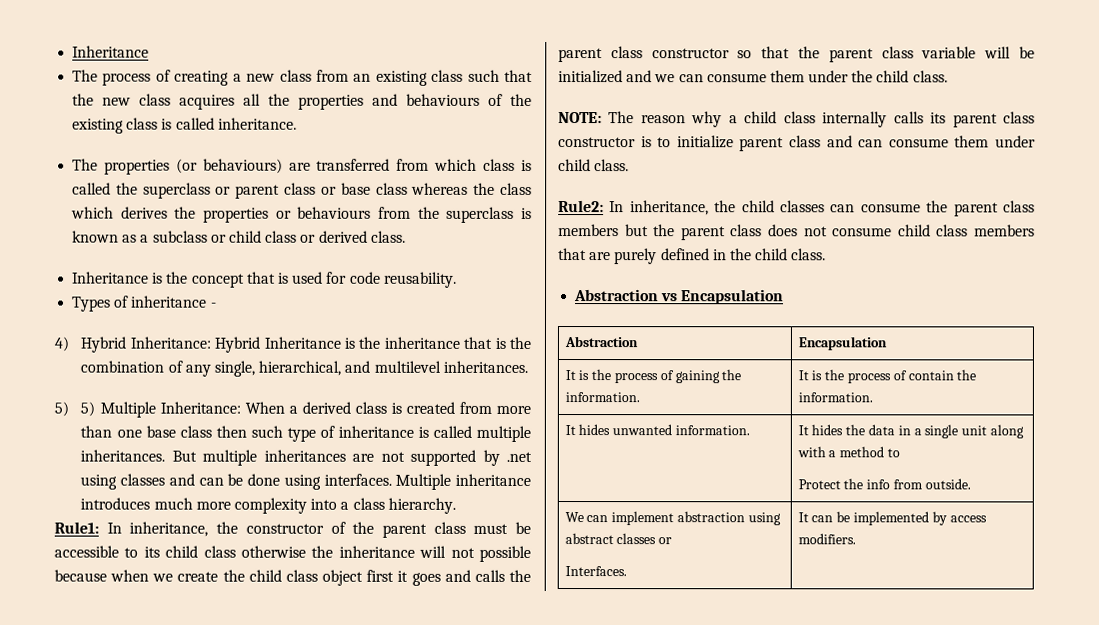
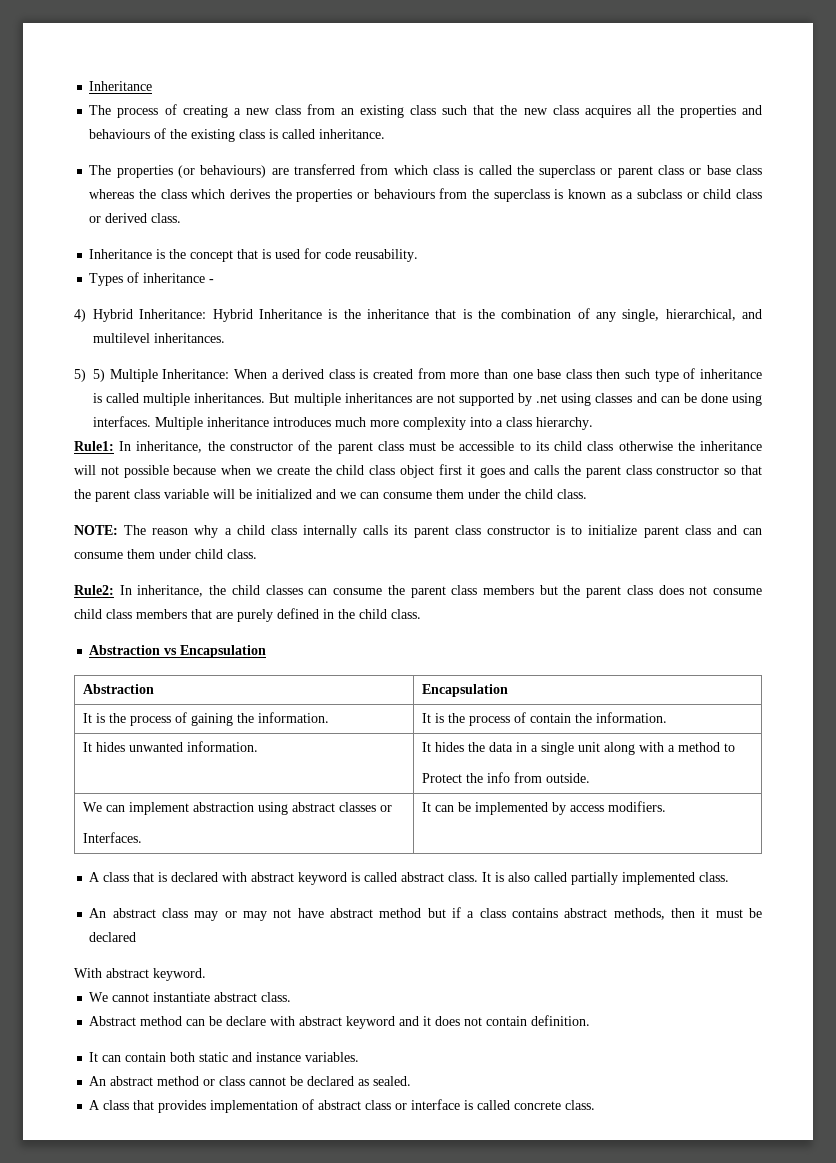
(856, 539) none -> [89,872,730,885] [89,907,763,921] [89,932,137,942] [74,968,206,981] [89,992,292,1002] [89,1015,591,1029] [89,1052,360,1062] [89,1076,412,1086] [89,1099,596,1113] // A class that is declared with abstract keyword is called abstract class. It is also called partially implemented class. // An abstract class may or may not have abstract method but if a class contains abstract methods, then it must be declared // With abstract keyword. // We cannot instantiate abstract class. // Abstract method can be declare with abstract keyword and it does not contain definition. // It can contain both static and instance variables. // An abstract method or class cannot be declared as sealed. // A class that provides implementation of abstract class or interface is called concrete class.

